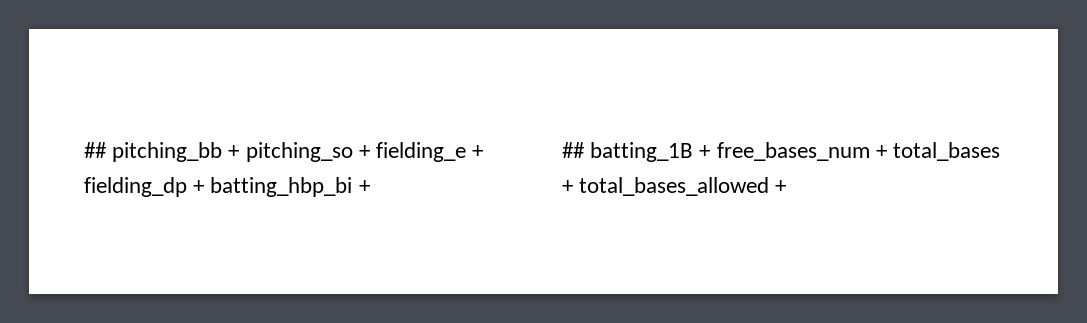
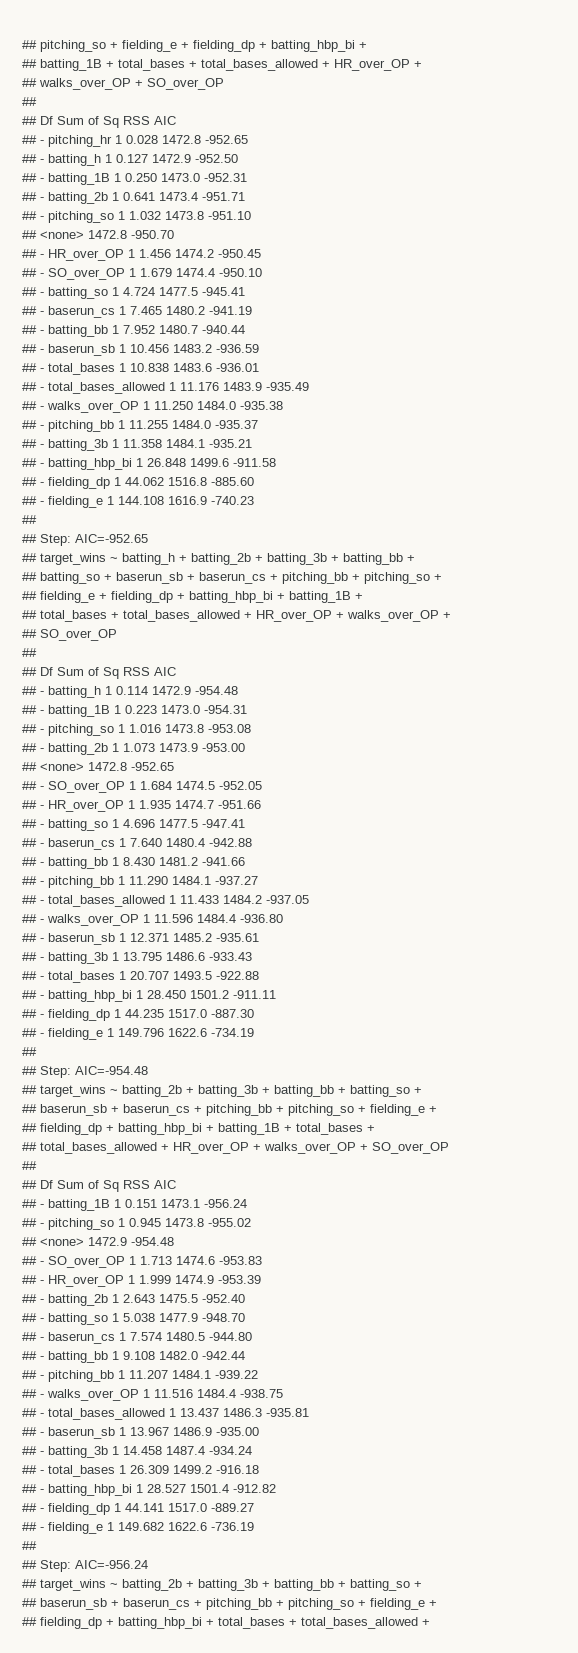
[84,142,240,162] ## pitching_bb + -> [22,40,37,49] ##
[716,142,870,161] free_bases_num -> [118,59,422,71] [22,78,224,90] [22,97,37,106] [22,116,176,128] [22,135,248,147] [22,154,238,166] [22,173,247,185] [22,192,245,204] [22,211,251,223] [22,230,174,239] [22,249,261,261] [22,268,262,280] [22,287,245,299] [22,306,252,318] [22,325,245,337] [22,344,259,356] [22,363,259,375] [22,382,309,394] [22,401,283,413] [22,420,258,432] [22,439,252,451] [22,458,276,470] [22,477,254,489] [22,496,254,508] [22,515,37,524] [22,534,148,546] [22,553,415,565] [22,572,442,584] [22,591,363,603] [22,610,451,622] [22,629,117,641] [22,648,37,657] [22,667,176,679] [22,686,238,698] [22,705,247,717] [22,724,251,736] [22,743,245,755] [22,762,174,771] [22,781,262,793] [22,800,261,812] [22,819,245,831] [22,838,252,850] [22,857,245,869] [22,876,258,888] [22,895,309,907] [22,914,283,926] [22,933,259,945] [22,952,252,964] [22,971,259,983] [22,990,276,1002] [22,1009,254,1021] [22,1028,254,1040] [22,1047,37,1056] [22,1066,148,1078] [22,1085,422,1097] [22,1104,437,1116] [22,1123,375,1135] [22,1142,449,1154] [22,1161,37,1170] [22,1180,176,1192] [22,1199,247,1211] [22,1218,251,1230] [22,1237,174,1246] [22,1256,262,1268] [22,1275,261,1287] [22,1294,245,1306] [22,1313,245,1325] [22,1332,252,1344] [22,1351,245,1363] [22,1370,258,1382] [22,1389,283,1401] [22,1408,309,1420] [22,1427,259,1439] [22,1446,252,1458] [22,1465,259,1477] [22,1484,276,1496] [22,1503,254,1515] [22,1522,254,1534] [22,1541,37,1550] [22,1560,148,1572] [22,1579,422,1591] [22,1598,437,1610] [22,1617,202,1629] total_bases + total_bases_allowed + HR_over_OP + // ## walks_over_OP + SO_over_OP // ## // ## Df Sum of Sq RSS AIC // ## - pitching_hr 1 0.028 1472.8 -952.65 // ## - batting_h 1 0.127 1472.9 -952.50 // ## - batting_1B 1 0.250 1473.0 -952.31 // ## - batting_2b 1 0.641 1473.4 -951.71 // ## - pitching_so 1 1.032 1473.8 -951.10 // ## <none> 1472.8 -950.70 // ## - HR_over_OP 1 1.456 1474.2 -950.45 // ## - SO_over_OP 1 1.679 1474.4 -950.10 // ## - batting_so 1 4.724 1477.5 -945.41 // ## - baserun_cs 1 7.465 1480.2 -941.19 // ## - batting_bb 1 7.952 1480.7 -940.44 // ## - baserun_sb 1 10.456 1483.2 -936.59 // ## - total_bases 1 10.838 1483.6 -936.01 // ## - total_bases_allowed 1 11.176 1483.9 -935.49 // ## - walks_over_OP 1 11.250 1484.0 -935.38 // ## - pitching_bb 1 11.255 1484.0 -935.37 // ## - batting_3b 1 11.358 1484.1 -935.21 // ## - batting_hbp_bi 1 26.848 1499.6 -911.58 // ## - fielding_dp 1 44.062 1516.8 -885.60 // ## - fielding_e 1 144.108 1616.9 -740.23 // ## // ## Step: AIC=-952.65 // ## target_wins ~ batting_h + batting_2b + batting_3b + batting_bb + // ## batting_so + baserun_sb + baserun_cs + pitching_bb + pitching_so + // ## fielding_e + fielding_dp + batting_hbp_bi + batting_1B + // ## total_bases + total_bases_allowed + HR_over_OP + walks_over_OP + // ## SO_over_OP // ## // ## Df Sum of Sq RSS AIC // ## - batting_h 1 0.114 1472.9 -954.48 // ## - batting_1B 1 0.223 1473.0 -954.31 // ## - pitching_so 1 1.016 1473.8 -953.08 // ## - batting_2b 1 1.073 1473.9 -953.00 // ## <none> 1472.8 -952.65 // ## - SO_over_OP 1 1.684 1474.5 -952.05 // ## - HR_over_OP 1 1.935 1474.7 -951.66 // ## - batting_so 1 4.696 1477.5 -947.41 // ## - baserun_cs 1 7.640 1480.4 -942.88 // ## - batting_bb 1 8.430 1481.2 -941.66 // ## - pitching_bb 1 11.290 1484.1 -937.27 // ## - total_bases_allowed 1 11.433 1484.2 -937.05 // ## - walks_over_OP 1 11.596 1484.4 -936.80 // ## - baserun_sb 1 12.371 1485.2 -935.61 // ## - batting_3b 1 13.795 1486.6 -933.43 // ## - total_bases 1 20.707 1493.5 -922.88 // ## - batting_hbp_bi 1 28.450 1501.2 -911.11 // ## - fielding_dp 1 44.235 1517.0 -887.30 // ## - fielding_e 1 149.796 1622.6 -734.19 // ## // ## Step: AIC=-954.48 // ## target_wins ~ batting_2b + batting_3b + batting_bb + batting_so + // ## baserun_sb + baserun_cs + pitching_bb + pitching_so + fielding_e + // ## fielding_dp + batting_hbp_bi + batting_1B + total_bases + // ## total_bases_allowed + HR_over_OP + walks_over_OP + SO_over_OP // ## // ## Df Sum of Sq RSS AIC // ## - batting_1B 1 0.151 1473.1 -956.24 // ## - pitching_so 1 0.945 1473.8 -955.02 // ## <none> 1472.9 -954.48 // ## - SO_over_OP 1 1.713 1474.6 -953.83 // ## - HR_over_OP 1 1.999 1474.9 -953.39 // ## - batting_2b 1 2.643 1475.5 -952.40 // ## - batting_so 1 5.038 1477.9 -948.70 // ## - baserun_cs 1 7.574 1480.5 -944.80 // ## - batting_bb 1 9.108 1482.0 -942.44 // ## - pitching_bb 1 11.207 1484.1 -939.22 // ## - walks_over_OP 1 11.516 1484.4 -938.75 // ## - total_bases_allowed 1 13.437 1486.3 -935.81 // ## - baserun_sb 1 13.967 1486.9 -935.00 // ## - batting_3b 1 14.458 1487.4 -934.24 // ## - total_bases 1 26.309 1499.2 -916.18 // ## - batting_hbp_bi 1 28.527 1501.4 -912.82 // ## - fielding_dp 1 44.141 1517.0 -889.27 // ## - fielding_e 1 149.682 1622.6 -736.19 // ## // ## Step: AIC=-956.24 // ## target_wins ~ batting_2b + batting_3b + batting_bb + batting_so + // ## baserun_sb + baserun_cs + pitching_bb + pitching_so + fielding_e + // ## fielding_dp + batting_hbp_bi

